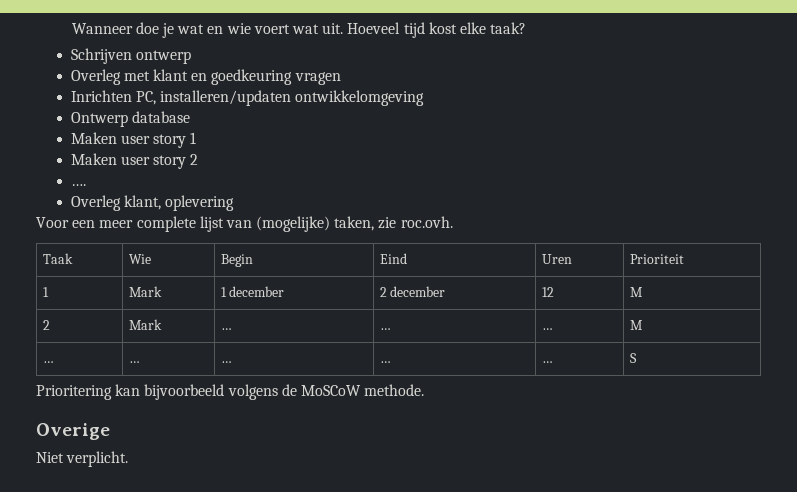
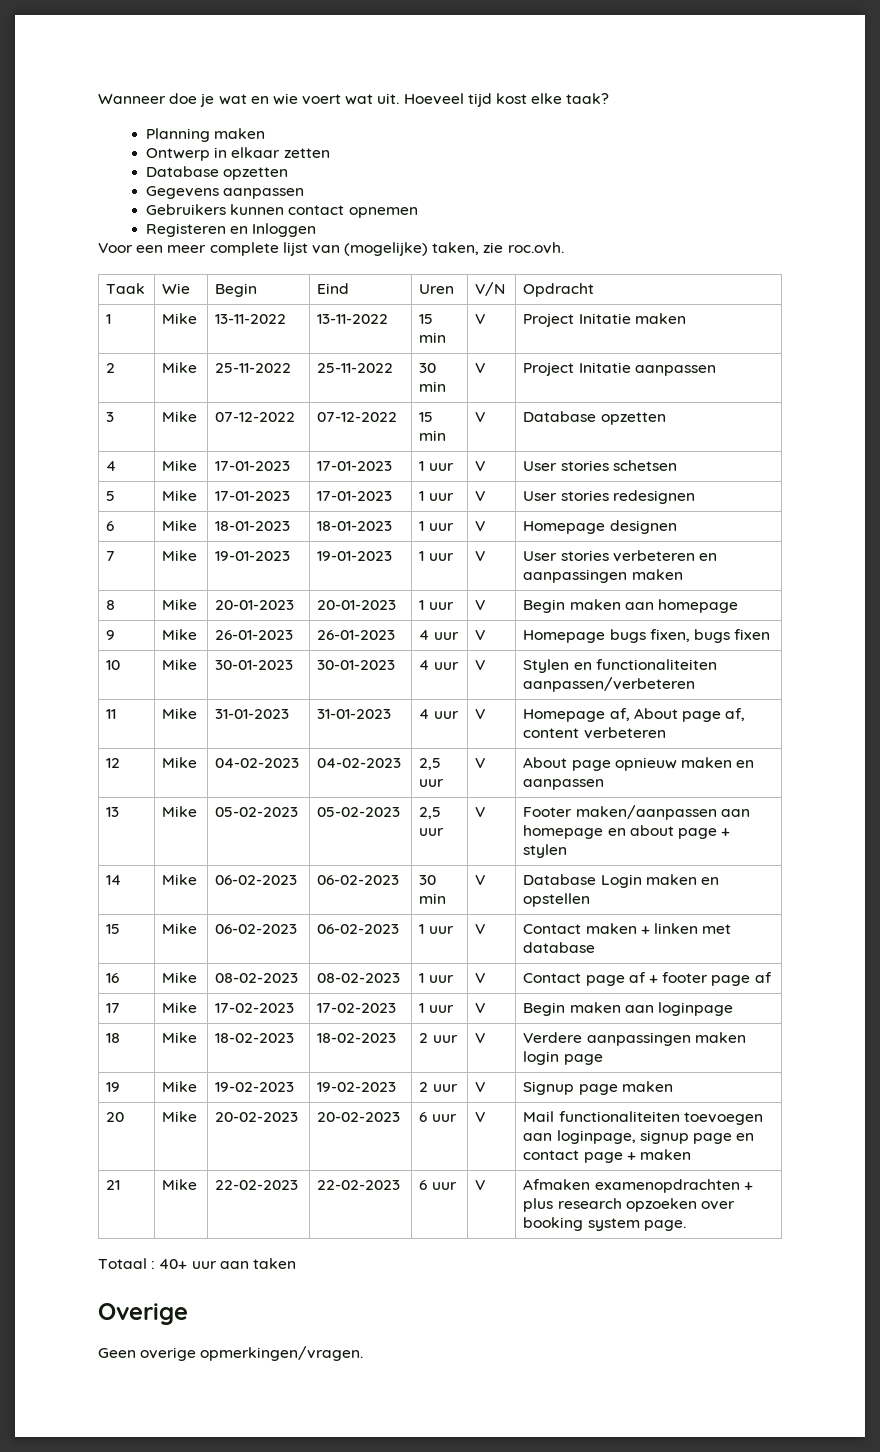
[70,48,191,64] [70,69,341,85] [70,90,425,106] [70,111,190,127] [70,132,197,148] [70,153,199,169] [70,184,86,186] [70,195,235,211] Schrijven ontwerp // Overleg met klant en goedkeuring vragen // Inrichten PC, installeren/updaten ontwikkelomgeving // Ontwerp database // Maken user story 1 // Maken user story 2 // …. // Overleg klant, oplevering -> [146,128,266,142] [146,147,330,161] [146,166,289,180] [146,186,305,199] [146,204,418,218] [146,223,317,237] Planning maken // Ontwerp in elkaar zetten // Database opzetten // Gegevens aanpassen // Gebruikers kunnen contact opnemen // Registeren en Inloggen
[629,254,684,264] [42,287,49,297] [128,286,162,297] [220,286,285,297] [379,286,446,297] [541,287,554,297] [629,287,643,297] [42,320,50,330] [128,319,162,330] [220,328,232,330] [379,328,391,330] [541,328,553,330] [629,320,643,330] [42,361,54,363] [128,361,140,363] [220,361,232,363] [379,361,391,363] [541,361,553,363] [629,353,637,363] [36,384,425,400] [36,423,110,440] [36,451,129,467] Prioriteit // 1 | Mark | 1 december | 2 december | 12 | M // 2 | Mark | … | … | … | M // … | … | … | … | … | S // Prioritering kan bijvoorbeeld volgens de MoSCoW methode. // Overige // Niet verplicht. -> [475,282,506,296] [523,283,595,297] [106,314,112,324] [162,313,198,324] [215,314,287,324] [317,314,389,324] [419,314,434,324] [419,332,447,343] [475,314,486,324] [523,313,686,327] [106,363,116,373] [162,362,198,373] [215,363,292,373] [317,363,394,373] [419,363,437,373] [419,381,447,392] [475,363,486,373] [523,362,716,376] [106,412,115,422] [162,411,198,422] [215,412,296,422] [317,412,398,422] [419,412,434,422] [419,430,447,441] [475,412,486,422] [523,411,666,425] [106,461,117,471] [162,460,198,471] [215,461,291,471] [317,461,393,471] [419,461,454,471] [475,461,486,471] [523,460,677,471] [106,491,116,501] [162,490,198,501] [215,491,291,501] [317,491,393,501] [419,491,454,501] [475,491,486,501] [523,490,695,504] [106,521,115,531] [162,520,198,531] [215,521,291,531] [317,521,393,531] [419,521,454,531] [475,521,486,531] [523,520,677,534] [106,551,116,561] [162,550,198,561] [215,551,291,561] [317,551,393,561] [419,551,454,561] [475,551,486,561] [523,550,718,562] [523,569,683,583] [106,600,116,610] [162,599,198,610] [215,600,295,610] [317,600,397,610] [419,600,454,610] [475,600,486,610] [523,599,739,613] [106,630,116,640] [162,629,198,640] [215,630,294,640] [317,630,396,640] [419,630,459,640] [475,630,486,640] [523,629,771,643] [106,660,121,670] [162,659,198,670] [215,660,294,670] [317,660,396,670] [419,660,459,670] [475,660,486,670] [523,659,717,673] [523,677,696,692] [106,709,117,719] [162,708,198,719] [215,709,290,719] [317,709,392,719] [419,709,459,719] [475,709,486,719] [523,708,746,722] [523,727,666,739] [106,758,121,768] [162,757,198,768] [215,758,300,768] [317,758,402,768] [419,758,442,770] [419,779,445,787] [475,758,486,768] [523,757,755,771] [523,779,605,790] [106,807,120,817] [162,806,198,817] [215,807,299,817] [317,807,401,817] [419,807,442,819] [419,828,445,836] [475,807,486,817] [523,805,750,820] [523,825,731,839] [523,844,568,858] [106,875,122,885] [162,874,198,885] [215,875,298,885] [317,875,400,885] [419,875,437,885] [419,893,447,904] [475,875,486,885] [523,874,720,888] [523,893,591,907] [106,924,121,934] [162,923,198,934] [215,924,298,934] [317,924,400,934] [419,924,454,934] [475,924,486,934] [523,923,732,934] [523,942,596,953] [106,973,120,983] [162,972,198,983] [215,973,299,983] [317,973,401,983] [419,973,454,983] [475,973,486,983] [523,972,772,986] [106,1003,121,1013] [162,1002,198,1013] [215,1003,295,1013] [317,1003,397,1013] [419,1003,454,1013] [475,1003,486,1013] [523,1002,734,1016] [106,1033,121,1043] [162,1032,198,1043] [215,1033,295,1043] [317,1033,397,1043] [419,1033,458,1043] [475,1033,486,1043] [523,1032,746,1046] [523,1051,603,1065] [106,1082,121,1092] [162,1081,198,1092] [215,1082,295,1092] [317,1082,397,1092] [419,1082,458,1092] [475,1082,486,1092] [523,1081,673,1095] [106,1112,125,1122] [162,1111,198,1122] [215,1112,299,1122] [317,1112,401,1122] [419,1112,457,1122] [475,1112,486,1122] [523,1111,763,1125] [523,1130,755,1144] [523,1149,692,1163] [106,1180,121,1190] [162,1179,198,1190] [215,1180,299,1190] [317,1180,401,1190] [419,1180,457,1190] [475,1180,486,1190] [523,1179,753,1193] [523,1198,736,1212] [523,1217,686,1231] [98,1258,296,1269] [98,1303,188,1325] [98,1346,364,1361] V/N | Opdracht // 1 | Mike | 13-11-2022 | 13-11-2022 | 15 min | V | Project Initatie maken // 2 | Mike | 25-11-2022 | 25-11-2022 | 30 min | V | Project Initatie aanpassen // 3 | Mike | 07-12-2022 | 07-12-2022 | 15 min | V | Database opzetten // 4 | Mike | 17-01-2023 | 17-01-2023 | 1 uur | V | User stories schetsen // 5 | Mike | 17-01-2023 | 17-01-2023 | 1 uur | V | User stories redesignen // 6 | Mike | 18-01-2023 | 18-01-2023 | 1 uur | V | Homepage designen // 7 | Mike | 19-01-2023 | 19-01-2023 | 1 uur | V | User stories verbeteren en aanpassingen maken // 8 | Mike | 20-01-2023 | 20-01-2023 | 1 uur | V | Begin maken aan homepage // 9 | Mike | 26-01-2023 | 26-01-2023 | 4 uur | V | Homepage bugs fixen, bugs fixen // 10 | Mike | 30-01-2023 | 30-01-2023 | 4 uur | V | Stylen en functionaliteiten aanpassen/verbeteren // 11 | Mike | 31-01-2023 | 31-01-2023 | 4 uur | V | Homepage af, About page af, content verbeteren // 12 | Mike | 04-02-2023 | 04-02-2023 | 2,5 uur | V | About page opnieuw maken en aanpassen // 13 | Mike | 05-02-2023 | 05-02-2023 | 2,5 uur | V | Footer maken/aanpassen aan homepage en about page + stylen // 14 | Mike | 06-02-2023 | 06-02-2023 | 30 min | V | Database Login maken en opstellen // 15 | Mike | 06-02-2023 | 06-02-2023 | 1 uur | V | Contact maken + linken met database // 16 | Mike | 08-02-2023 | 08-02-2023 | 1 uur | V | Contact page af + footer page af // 17 | Mike | 17-02-2023 | 17-02-2023 | 1 uur | V | Begin maken aan loginpage // 18 | Mike | 18-02-2023 | 18-02-2023 | 2 uur | V | Verdere aanpassingen maken login page // 19 | Mike | 19-02-2023 | 19-02-2023 | 2 uur | V | Signup page maken // 20 | Mike | 20-02-2023 | 20-02-2023 | 6 uur | V | Mail functionaliteiten toevoegen aan loginpage, signup page en contact page + maken // 21 | Mike | 22-02-2023 | 22-02-2023 | 6 uur | V | Afmaken examenopdrachten + plus research opzoeken over booking system page. // Totaal : 40+ uur aan taken // Overige // Geen overige opmerkingen/vragen.

